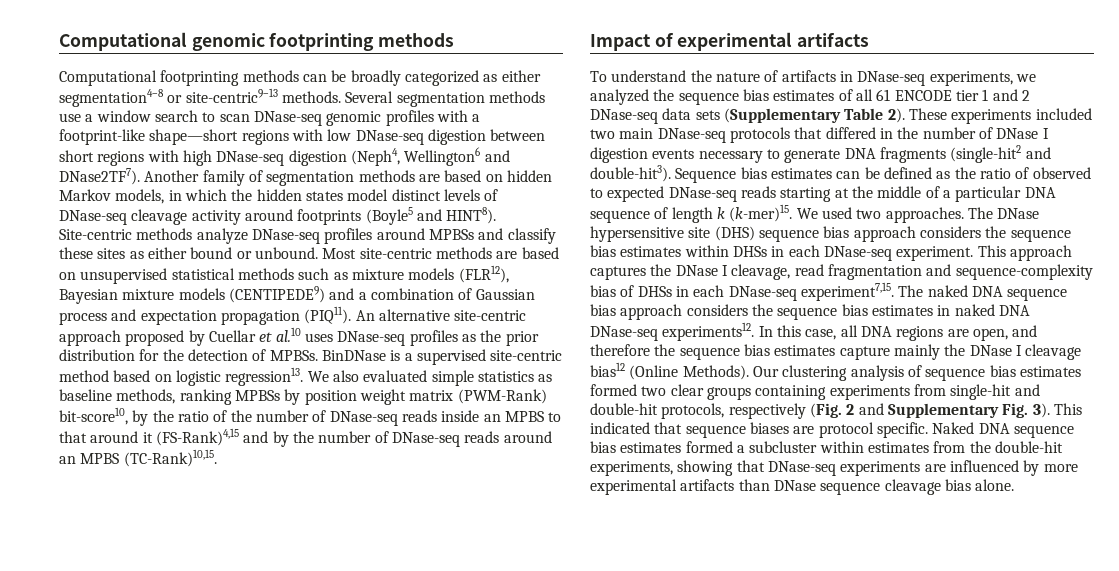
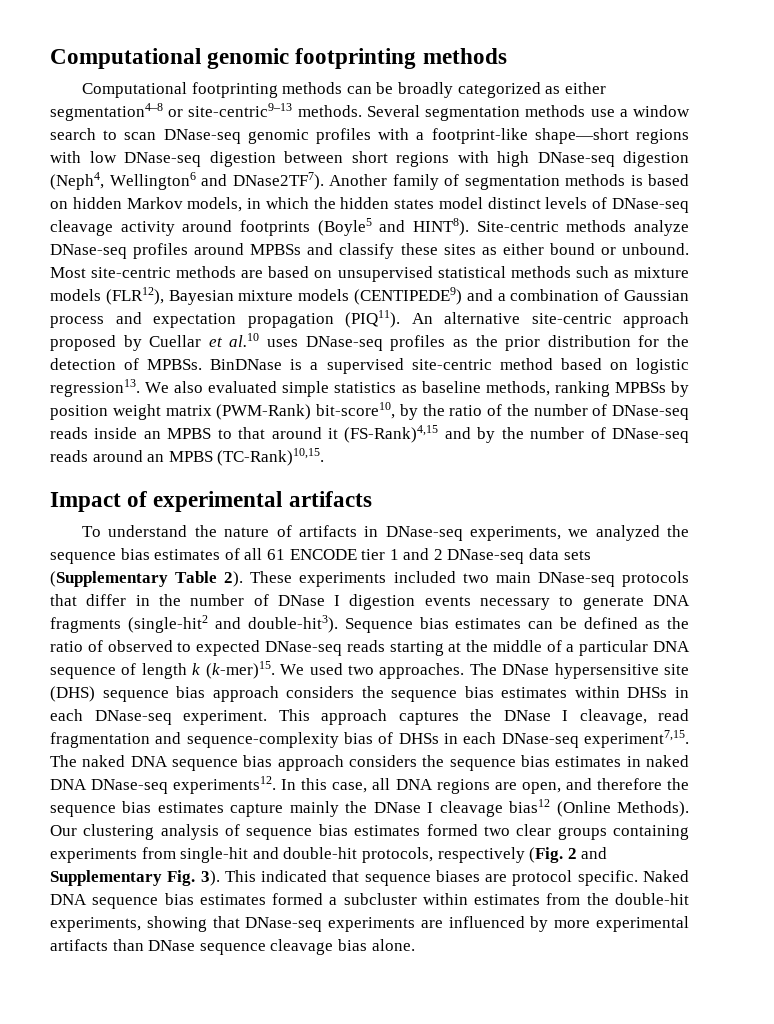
[418,174,440,182] are -> [630,175,643,186] is
[825,127,876,139] differed -> [86,594,127,606] differ

